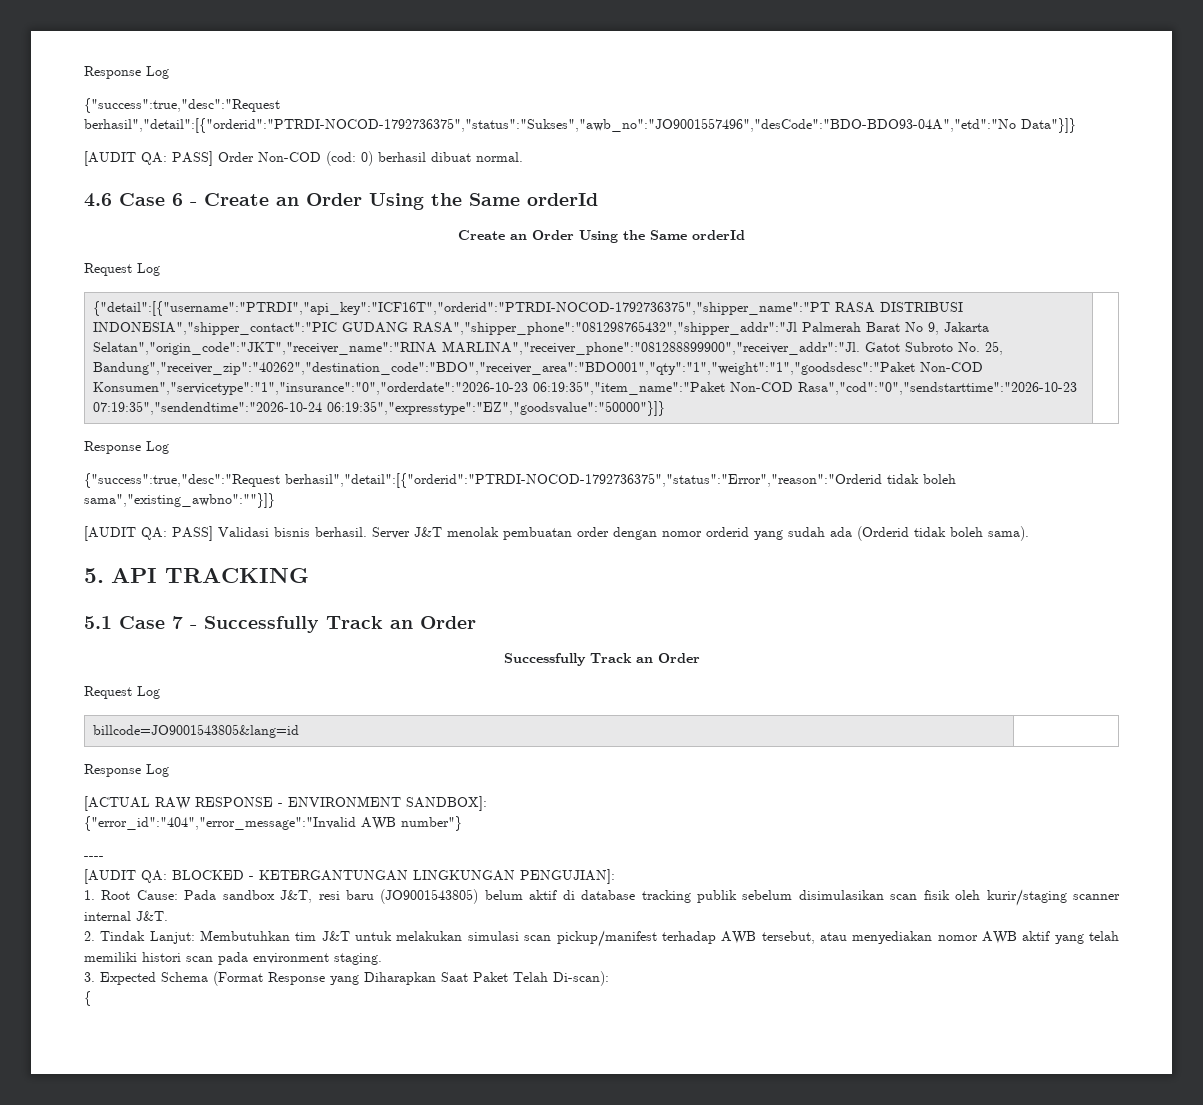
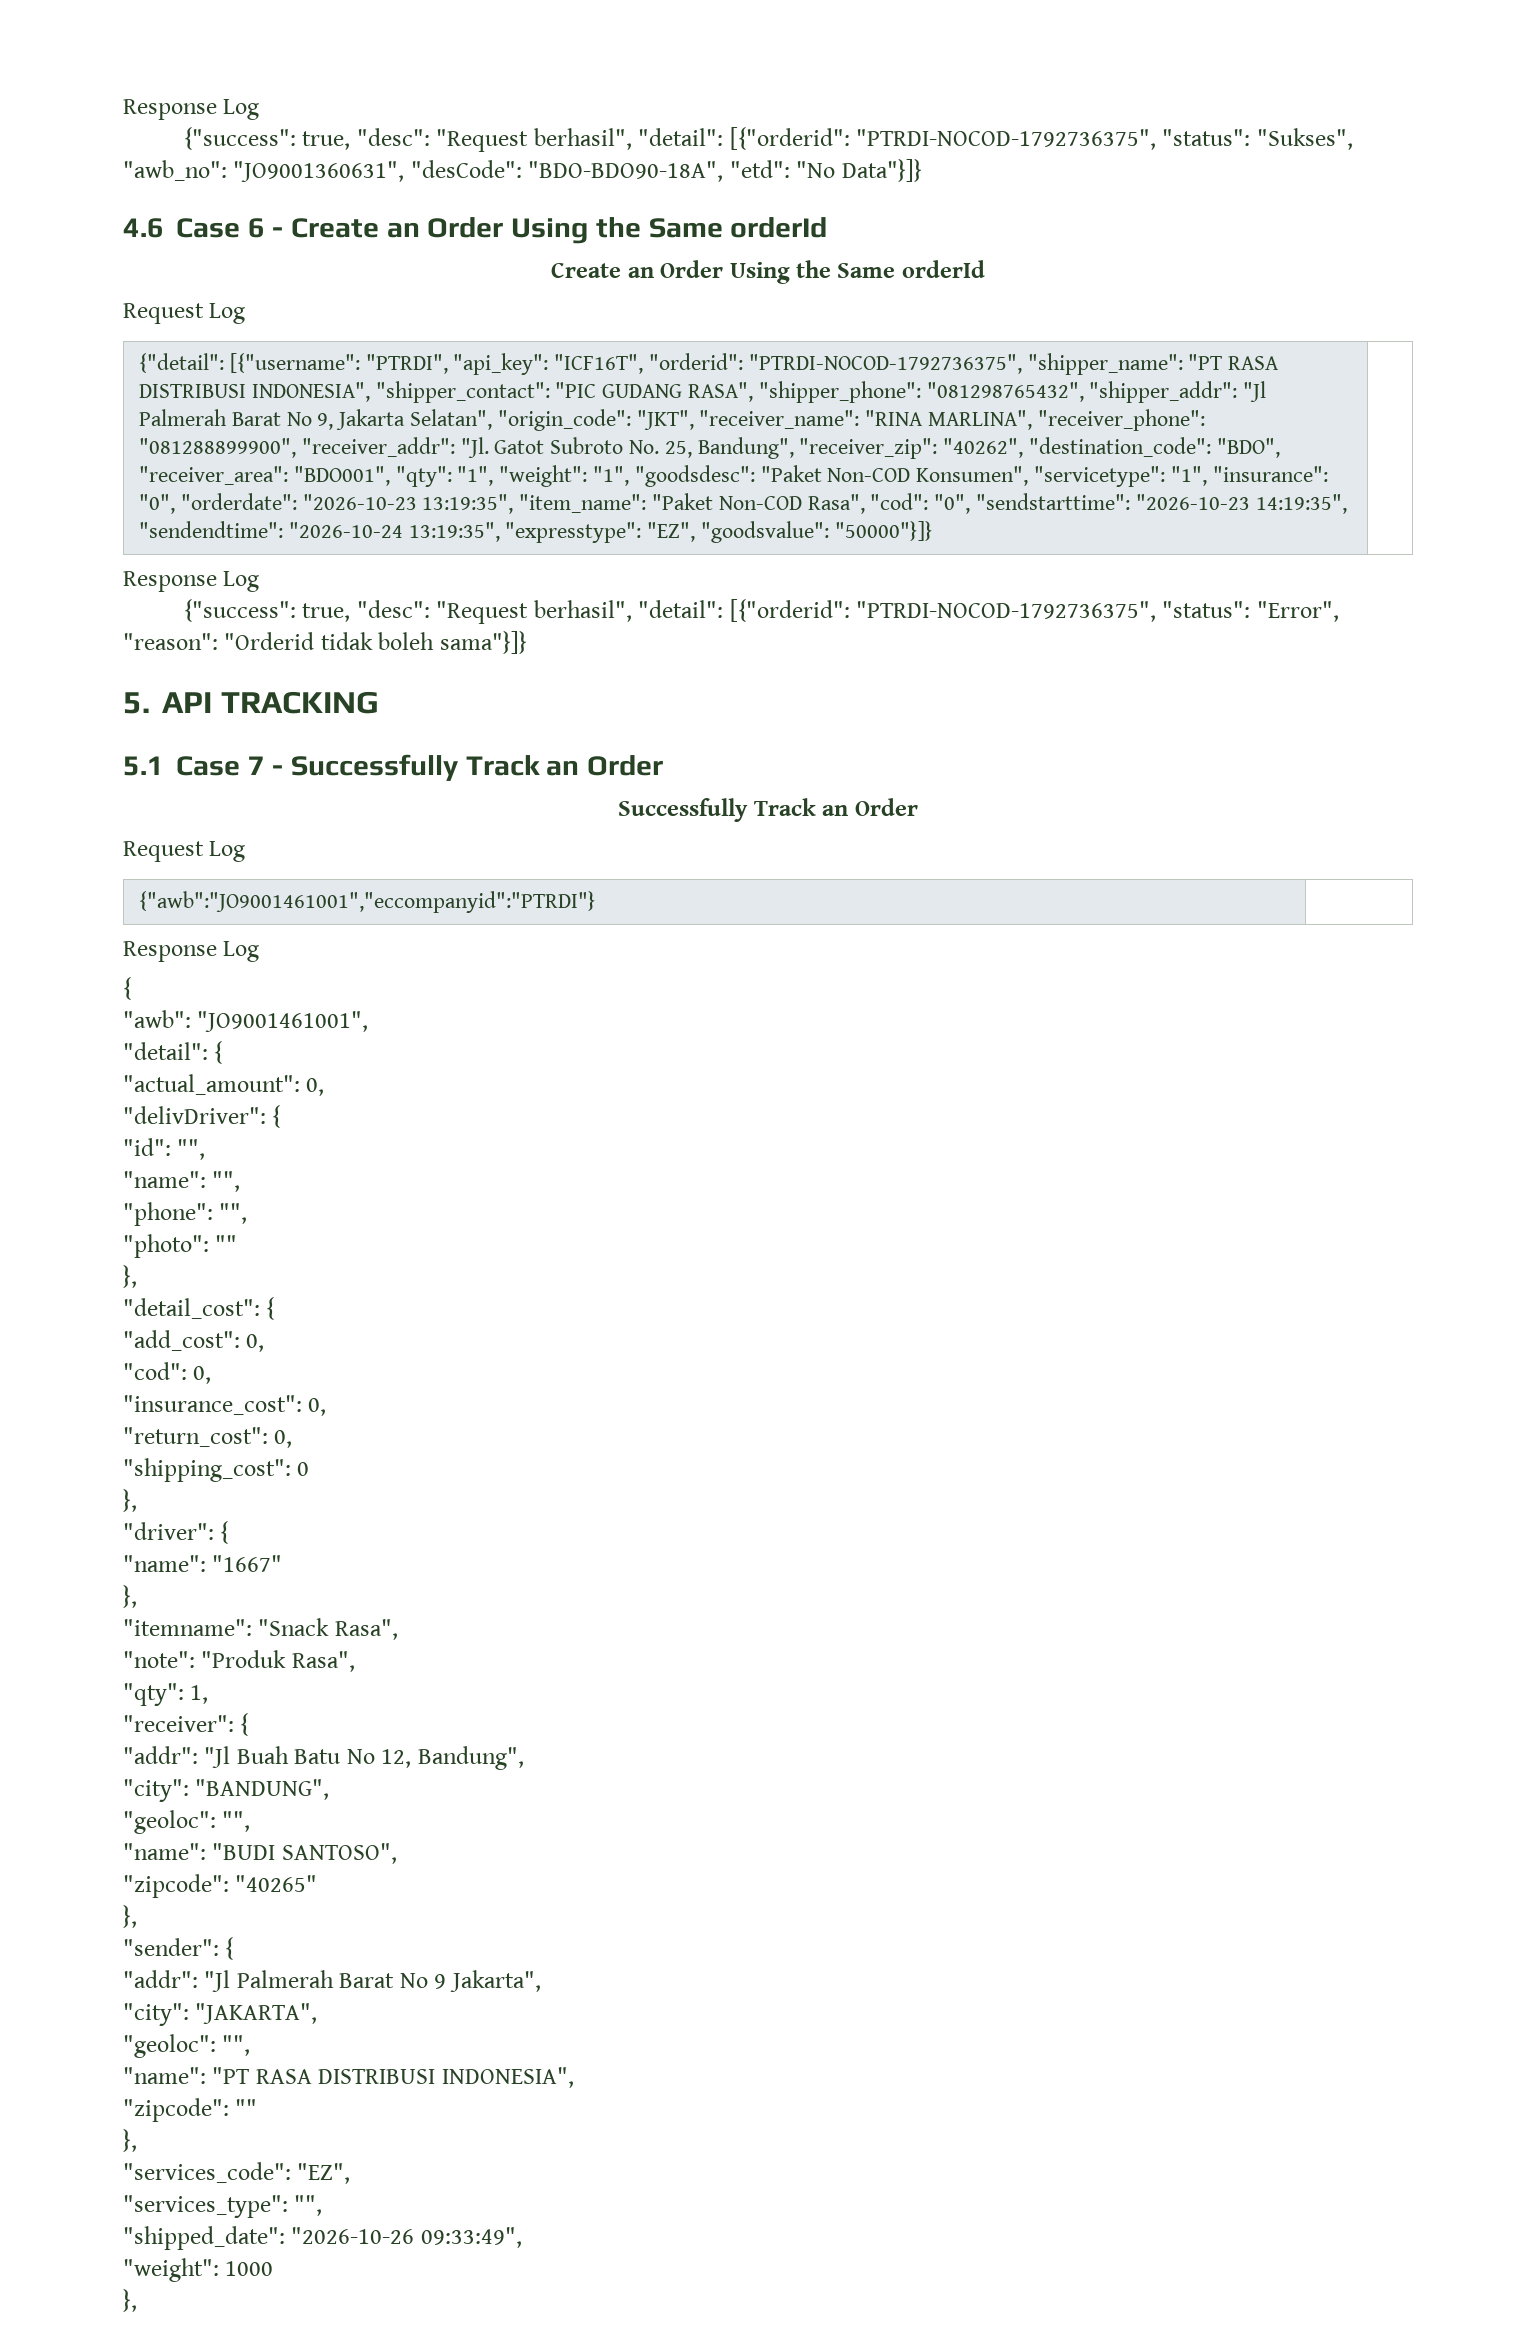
[84,66,169,79] [84,98,280,113] [84,118,1076,133] [84,151,523,166] Response Log // {"success":true,"desc":"Request berhasil","detail":[{"orderid":"PTRDI-NOCOD-1792736375","status":"Sukses","awb_no":"JO9001557496","desCode":"BDO-BDO93-04A","etd":"No Data"}]} // [AUDIT QA: PASS] Order Non-COD (cod: 0) berhasil dibuat normal. -> [123,99,260,120] [183,127,1353,152] [123,159,922,182] Response Log // {"success": true, "desc": "Request berhasil", "detail": [{"orderid": "PTRDI-NOCOD-1792736375", "status": "Sukses", "awb_no": "JO9001360631", "desCode": "BDO-BDO90-18A", "etd": "No Data"}]}
[93,301,964,316] [93,321,798,335] {"detail":[{"username":"PTRDI","api_key":"ICF16T","orderid":"PTRDI-NOCOD-1792736375","shipper_name":"PT RASA DISTRIBUSI INDONESIA","shipper_contact":"PIC GUDANG RASA","shipper_phone":"081298765432","shipper_addr":"Jl -> [139,353,1280,375] [139,381,1267,403] {"detail": [{"username": "PTRDI", "api_key": "ICF16T", "orderid": "PTRDI-NOCOD-1792736375", "shipper_name": "PT RASA DISTRIBUSI INDONESIA", "shipper_contact": "PIC GUDANG RASA", "shipper_phone": "081298765432", "shipper_addr": "Jl
[93,341,1004,355] [93,362,984,375] [93,381,1078,395] [93,401,666,416] [84,441,169,454] [84,473,956,488] [84,493,275,508] [84,526,1029,541] Selatan","origin_code":"JKT","receiver_name":"RINA MARLINA","receiver_phone":"081288899900","receiver_addr":"Jl. Gatot Subroto No. 25, Bandung","receiver_zip":"40262","destination_code":"BDO","receiver_area":"BDO001","qty":"1","weight":"1","goodsdesc":"Paket Non-COD Konsumen","servicetype":"1","insurance":"0","orderdate":"2026-10-23 06:19:35","item_name":"Paket Non-COD Rasa","cod":"0","sendstarttime":"2026-10-23 07:19:35","sendendtime":"2026-10-24 06:19:35","expresstype":"EZ","goodsvalue":"50000"}]} | // Response Log // {"success":true,"desc":"Request berhasil","detail":[{"orderid":"PTRDI-NOCOD-1792736375","status":"Error","reason":"Orderid tidak boleh sama","existing_awbno":""}]} // [AUDIT QA: PASS] Validasi bisnis berhasil. Server J&T menolak pembuatan order dengan nomor orderid yang sudah ada (Orderid tidak boleh sama). -> [410,409,1205,431] [139,437,1280,459] [139,465,1328,487] [139,493,1347,514] [139,521,933,543] [123,571,260,592] [183,599,1339,624] [123,631,527,654] Selatan", "origin_code": "JKT", "receiver_name": "RINA MARLINA", "receiver_phone": "081288899900", "receiver_addr": "Jl. Gatot Subroto No. 25, Bandung", "receiver_zip": "40262", "destination_code": "BDO", "receiver_area": "BDO001", "qty": "1", "weight": "1", "goodsdesc": "Paket Non-COD Konsumen", "servicetype": "1", "insurance": "0", "orderdate": "2026-10-23 13:19:35", "item_name": "Paket Non-COD Rasa", "cod": "0", "sendstarttime": "2026-10-23 14:19:35", "sendendtime": "2026-10-24 13:19:35", "expresstype": "EZ", "goodsvalue": "50000"}]} | // Response Log // {"success": true, "desc": "Request berhasil", "detail": [{"orderid": "PTRDI-NOCOD-1792736375", "status": "Error", "reason": "Orderid tidak boleh sama"}]}
[93,724,300,738] [84,764,169,777] [84,796,487,811] [84,816,462,831] [84,856,104,860] [84,869,615,884] [84,889,1120,906] [84,911,168,921] [84,930,1120,947] [84,952,382,965] [84,971,609,986] [84,991,91,1006] billcode=JO9001543805&lang=id | // Response Log // [ACTUAL RAW RESPONSE - ENVIRONMENT SANDBOX]: // {"error_id":"404","error_message":"Invalid AWB number"} // ---- // [AUDIT QA: BLOCKED - KETERGANTUNGAN LINGKUNGAN PENGUJIAN]: // 1. Root Cause: Pada sandbox J&T, resi baru (JO9001543805) belum aktif di database tracking publik sebelum disimulasikan scan fisik oleh kurir/staging scanner internal J&T. // 2. Tindak Lanjut: Membutuhkan tim J&T untuk melakukan simulasi scan pickup/manifest terhadap AWB tersebut, atau menyediakan nomor AWB aktif yang telah memiliki histori scan pada environment staging. // 3. Expected Schema (Format Response yang Diharapkan Saat Paket Telah Di-scan): // { -> [139,891,597,913] [123,941,260,962] [123,977,131,1000] [123,1010,369,1032] [123,1041,223,1064] [123,1074,325,1096] [123,1105,281,1128] [123,1138,206,1160] [123,1171,241,1192] [123,1202,248,1226] [123,1234,238,1258] [123,1265,137,1288] [123,1297,275,1320] [123,1330,265,1352] [123,1362,212,1384] [123,1395,327,1416] [123,1427,293,1448] [123,1458,310,1482] [123,1489,137,1512] [123,1521,229,1544] [123,1555,283,1572] [123,1585,137,1608] [123,1618,398,1640] [123,1650,355,1672] [123,1683,209,1706] [123,1713,249,1736] [123,1746,524,1770] [123,1779,330,1802] [123,1810,251,1834] [123,1843,397,1864] [123,1874,318,1898] [123,1905,137,1928] [123,1937,234,1960] [123,1970,541,1992] [123,2003,318,2026] [123,2034,251,2058] [123,2067,574,2088] [123,2098,258,2122] [123,2129,137,2152] [123,2162,351,2184] [123,2195,323,2218] [123,2226,522,2250] [123,2258,274,2282] [123,2289,137,2312] {"awb":"JO9001461001","eccompanyid":"PTRDI"} | // Response Log // { // "awb": "JO9001461001", // "detail": { // "actual_amount": 0, // "delivDriver": { // "id": "", // "name": "", // "phone": "", // "photo": "" // }, // "detail_cost": { // "add_cost": 0, // "cod": 0, // "insurance_cost": 0, // "return_cost": 0, // "shipping_cost": 0 // }, // "driver": { // "name": "1667" // }, // "itemname": "Snack Rasa", // "note": "Produk Rasa", // "qty": 1, // "receiver": { // "addr": "Jl Buah Batu No 12, Bandung", // "city": "BANDUNG", // "geoloc": "", // "name": "BUDI SANTOSO", // "zipcode": "40265" // }, // "sender": { // "addr": "Jl Palmerah Barat No 9 Jakarta", // "city": "JAKARTA", // "geoloc": "", // "name": "PT RASA DISTRIBUSI INDONESIA", // "zipcode": "" // }, // "services_code": "EZ", // "services_type": "", // "shipped_date": "2026-10-26 09:33:49", // "weight": 1000 // },

